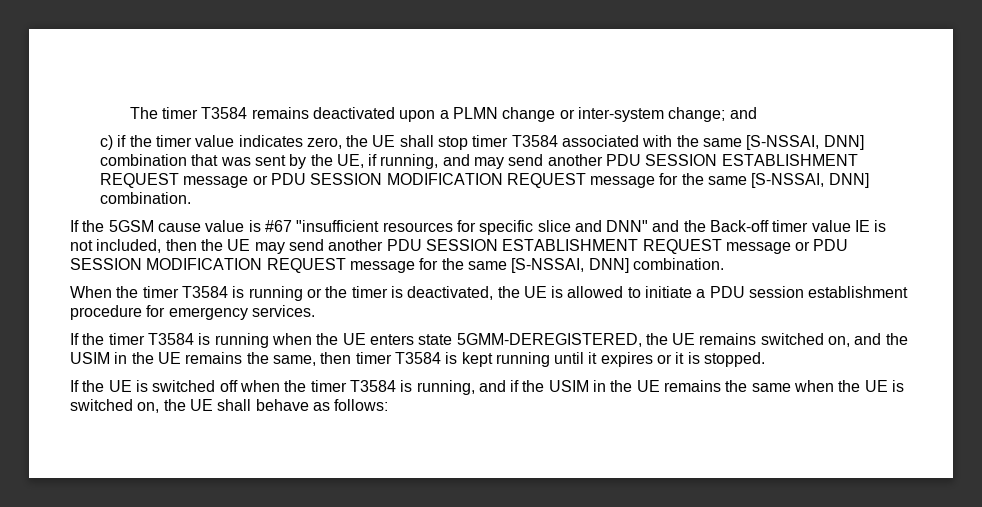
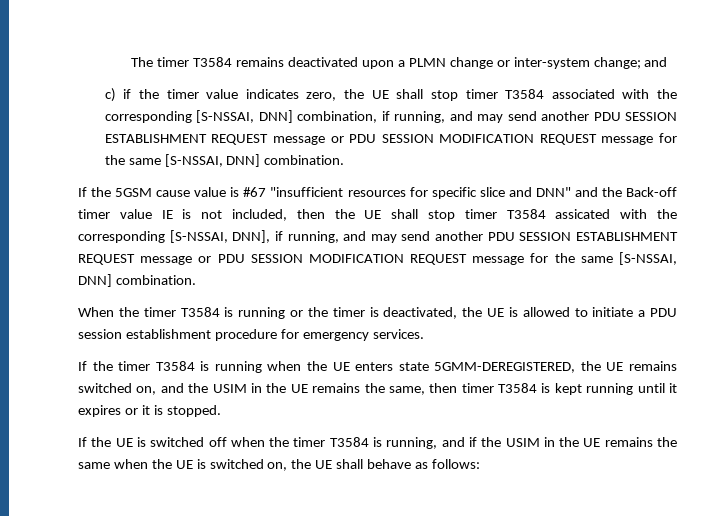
[703,135,864,150] [99,154,364,169] same [S-NSSAI, DNN] combination that was sent by the UE, -> [104,110,378,123] corresponding [S-NSSAI, DNN] combination,
(251, 245) none -> [391,209,677,221] [78,230,367,243] shall stop timer T3584 assicated with the corresponding [S-NSSAI, DNN], if running, and

